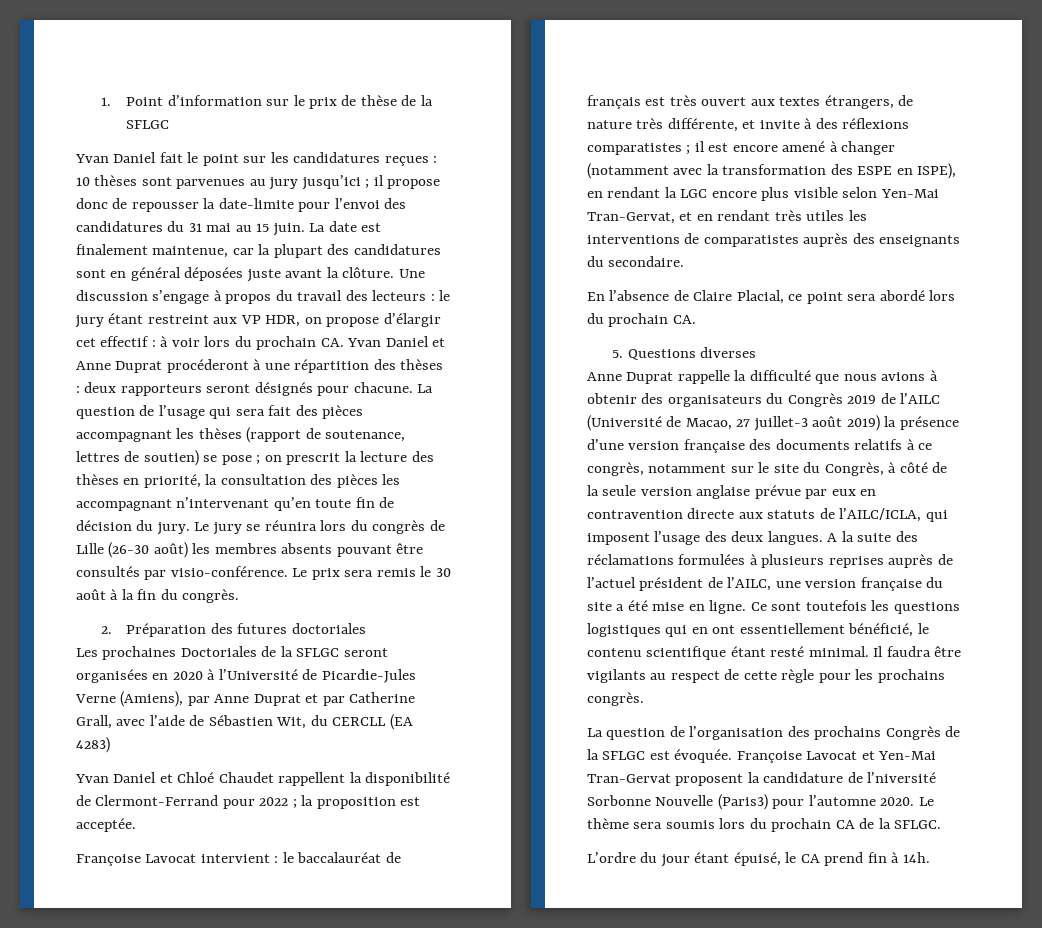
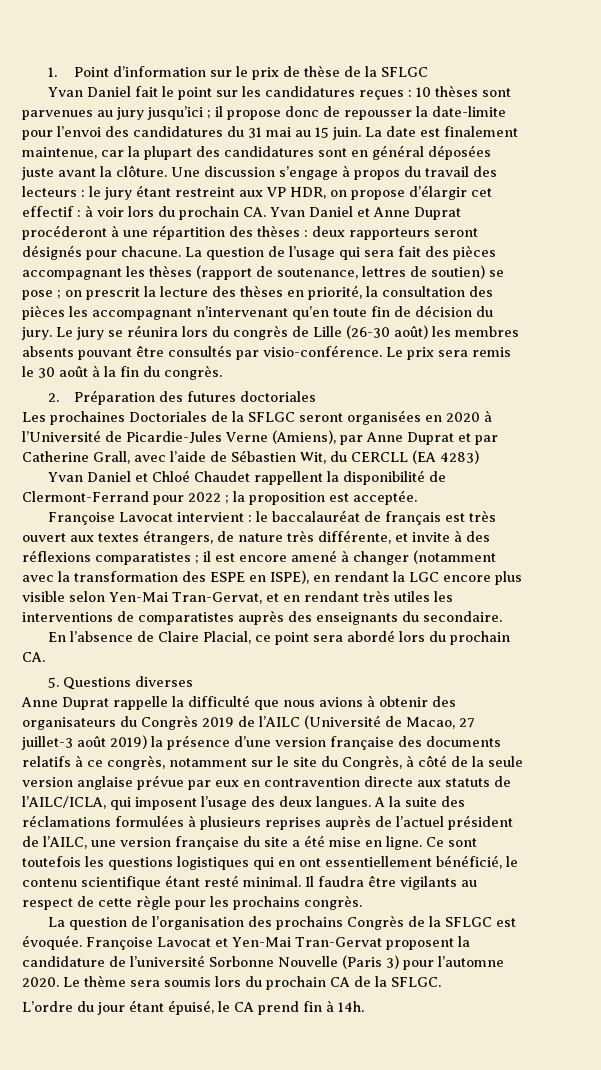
[867,772,937,783] l’niversité -> [130,955,205,967] l’université
[717,794,768,810] (Paris3) -> [342,955,399,969] (Paris 3)

